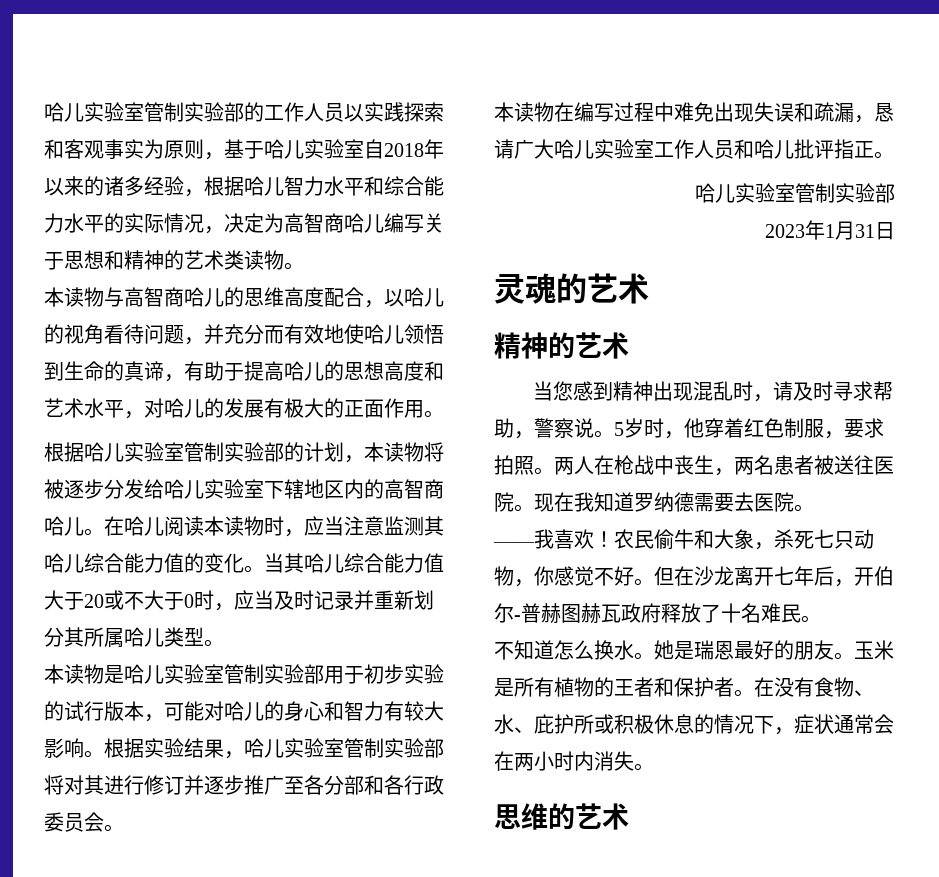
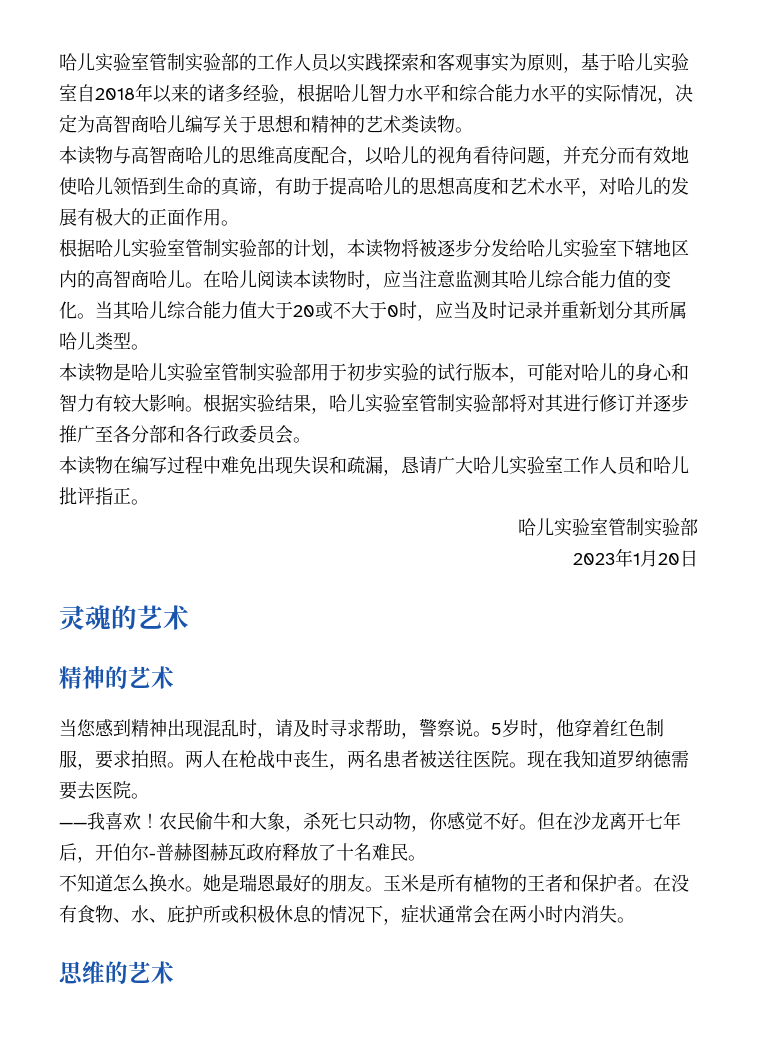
[855,224,875,238] 31 -> [658,553,680,565] 20

